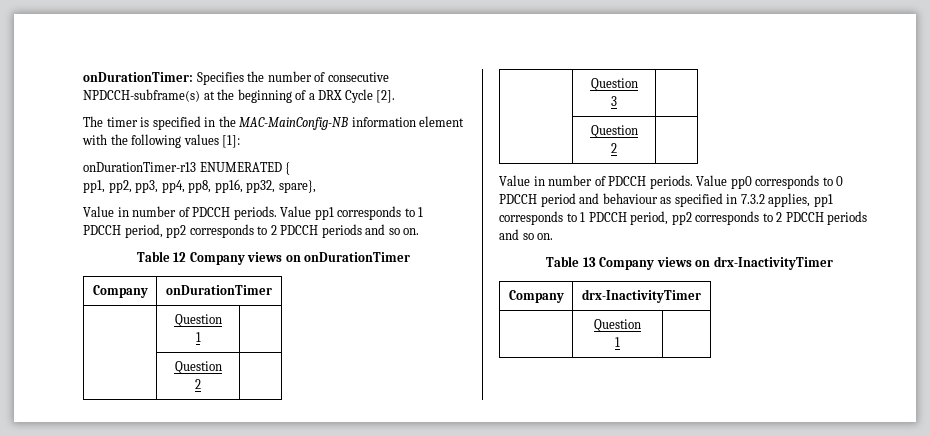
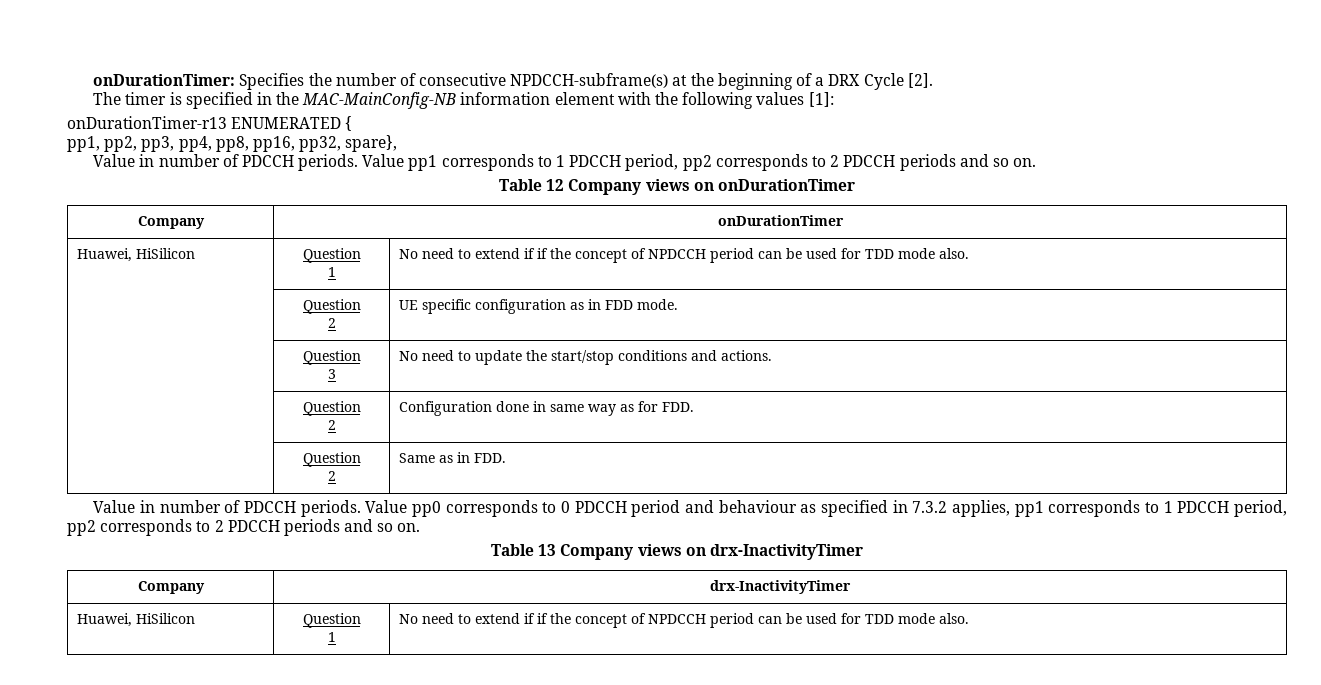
[174,314,222,327] [195,332,201,342] [174,361,222,374] [195,379,201,389] [590,78,638,91] [611,96,617,106] [590,125,638,138] [611,143,617,153] | Question // 1 | // | Question // 2 | // | Question // 3 | // | Question // 2 | -> [76,248,195,262] [302,248,361,263] [327,267,336,277] [398,248,969,263] [302,299,361,314] [327,318,336,328] [398,299,678,314] [302,350,361,365] [327,369,336,379] [398,350,772,365] [302,401,361,416] [327,420,336,430] [398,401,694,416] [302,452,361,467] [327,471,336,481] [398,452,506,463] Huawei, HiSilicon | Question // 1 | No need to extend if if the concept of NPDCCH period can be used for TDD mode also. // | Question // 2 | UE specific configuration as in FDD mode. // | Question // 3 | No need to update the start/stop conditions and actions. // | Question // 2 | Configuration done in same way as for FDD. // | Question // 2 | Same as in FDD.
[594,319,641,332] [615,337,620,347] | Question // 1 | -> [76,613,195,627] [302,613,361,628] [327,632,336,642] [398,613,969,628] Huawei, HiSilicon | Question // 1 | No need to extend if if the concept of NPDCCH period can be used for TDD mode also.

